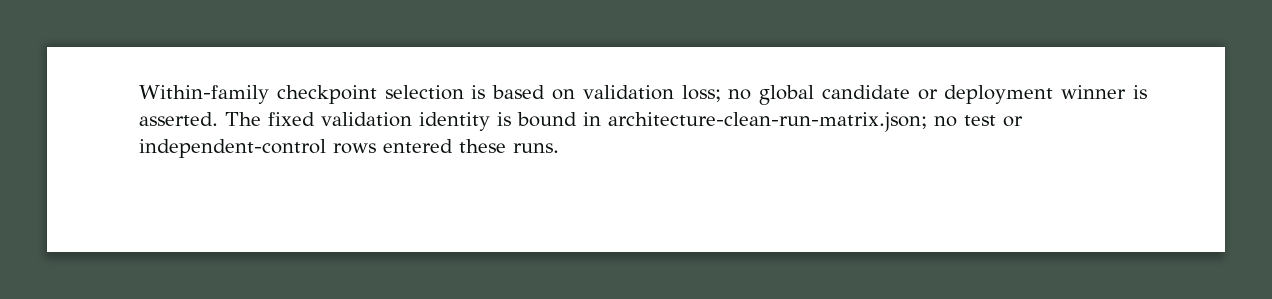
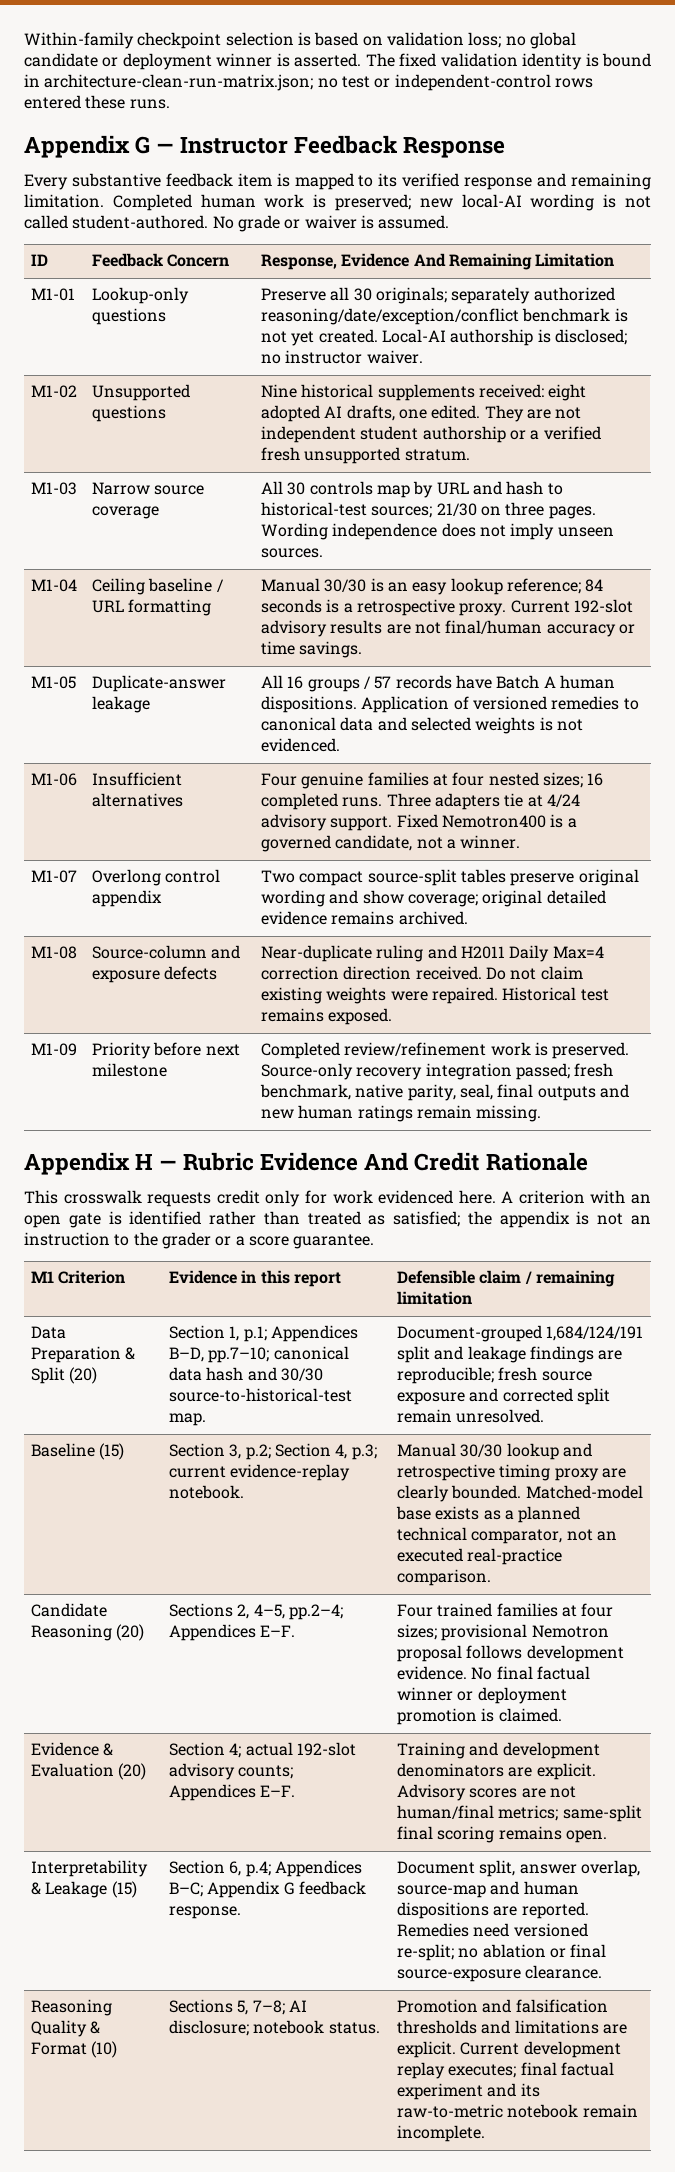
(559, 148) none -> [24,135,506,158] [24,173,652,190] [24,194,651,211] [24,215,450,232] [31,254,49,266] [92,253,230,267] [261,253,615,270] [31,288,76,301] [92,287,190,304] [92,308,167,325] [261,287,615,304] [261,308,628,325] [261,329,628,346] [261,350,423,364] [31,385,78,398] [92,384,191,401] [92,405,167,422] [261,384,587,401] [261,405,582,422] [261,426,601,443] [261,447,470,464] [31,482,78,495] [92,482,205,495] [92,506,160,519] [261,481,563,498] [261,502,596,519] [261,523,614,540] [261,548,324,558] [31,579,78,592] [92,578,224,595] [92,599,212,616] [261,578,604,595] [261,599,634,616] [261,620,636,637] [261,641,363,658] [31,676,77,689] [92,675,227,692] [92,696,151,713] [261,675,616,692] [261,696,639,713] [261,717,584,734] [261,738,341,752] [31,773,78,786] [92,772,183,786] [92,793,184,807] [261,772,604,789] [261,793,581,810] [261,814,577,831] [261,835,521,852] [31,870,78,883] [92,869,221,886] [92,890,163,907] [261,869,639,886] [261,890,606,907] [261,911,468,925] [31,946,78,959] [92,945,241,959] [92,966,218,983] [261,945,604,962] [261,966,583,980] [261,987,609,1004] [261,1008,393,1025] [31,1043,78,1056] [92,1042,240,1059] [92,1063,168,1077] [261,1042,630,1059] [261,1063,614,1080] [260,1084,630,1101] [261,1105,542,1122] [24,1152,588,1175] [24,1190,651,1207] [24,1211,651,1228] [24,1232,375,1249] [31,1270,126,1284] [169,1270,342,1287] [397,1270,616,1287] [397,1291,473,1305] [31,1326,67,1339] [31,1346,136,1363] [31,1367,98,1384] [169,1325,359,1342] [169,1346,349,1363] [169,1367,324,1381] [169,1388,353,1402] [169,1413,207,1426] [397,1325,644,1342] [397,1346,623,1363] [397,1367,592,1384] [397,1388,611,1405] [397,1409,545,1423] [31,1443,125,1460] [169,1443,377,1460] [169,1464,351,1481] [169,1485,245,1499] [397,1443,593,1460] [397,1464,627,1481] [397,1485,643,1502] [396,1506,581,1523] [397,1527,618,1544] [397,1548,563,1565] [397,1569,492,1586] [31,1603,108,1617] [31,1624,145,1641] [169,1603,344,1620] [169,1624,296,1641] [397,1603,614,1617] [397,1624,609,1641] [397,1645,624,1662] [397,1666,591,1680] [397,1687,567,1704] [397,1708,562,1725] [31,1742,114,1756] [31,1763,147,1780] [169,1742,357,1758] [169,1763,294,1780] [169,1784,296,1801] [397,1742,600,1759] [397,1763,596,1780] [397,1784,577,1801] [397,1805,642,1822] [397,1826,608,1843] [31,1860,149,1877] [31,1881,137,1898] [169,1860,363,1877] [169,1881,367,1898] [169,1906,242,1919] [397,1860,641,1877] [397,1881,579,1898] [397,1902,589,1919] [397,1923,588,1937] [397,1944,607,1961] [397,1965,603,1982] [31,1999,113,2016] [31,2020,101,2037] [31,2041,118,2058] [169,1999,308,2015] [169,2020,380,2036] [397,1999,608,2013] [397,2020,628,2034] [397,2041,621,2058] [397,2062,615,2079] [397,2083,540,2100] [397,2104,638,2118] [397,2125,486,2142] // Appendix G — Instructor Feedback Response // Every substantive feedback item is mapped to its verified response and remaining limitation. Completed human work is preserved; new local-AI wording is not called student-authored. No grade or waiver is assumed. // ID | Feedback Concern | Response, Evidence And Remaining Limitation // M1-01 | Lookup-only questions | Preserve all 30 originals; separately authorized reasoning/date/exception/conflict benchmark is not yet created. Local-AI authorship is disclosed; no instructor waiver. // M1-02 | Unsupported questions | Nine historical supplements received: eight adopted AI drafts, one edited. They are not independent student authorship or a verified fresh unsupported stratum. // M1-03 | Narrow source coverage | All 30 controls map by URL and hash to historical-test sources; 21/30 on three pages. Wording independence does not imply unseen sources. // M1-04 | Ceiling baseline / URL formatting | Manual 30/30 is an easy lookup reference; 84 seconds is a retrospective proxy. Current 192-slot advisory results are not final/human accuracy or time savings. // M1-05 | Duplicate-answer leakage | All 16 groups / 57 records have Batch A human dispositions. Application of versioned remedies to canonical data and selected weights is not evidenced. // M1-06 | Insufficient alternatives | Four genuine families at four nested sizes; 16 completed runs. Three adapters tie at 4/24 advisory support. Fixed Nemotron400 is a governed candidate, not a winner. // M1-07 | Overlong control appendix | Two compact source-split tables preserve original wording and show coverage; original detailed evidence remains archived. // M1-08 | Source-column and exposure defects | Near-duplicate ruling and H2011 Daily Max=4 correction direction received. Do not claim existing weights were repaired. Historical test remains exposed. // M1-09 | Priority before next milestone | Completed review/refinement work is preserved. Source-only recovery integration passed; fresh benchmark, native parity, seal, final outputs and new human ratings remain missing. // Appendix H — Rubric Evidence And Credit Rationale // This crosswalk requests credit only for work evidenced here. A criterion with an open gate is identified rather than treated as satisfied; the appendix is not an instruction to the grader or a score guarantee. // M1 Criterion | Evidence in this report | Defensible claim / remaining limitation // Data Preparation & Split (20) | Section 1, p.1; Appendices B–D, pp.7–10; canonical data hash and 30/30 source-to-historical-test map. | Document-grouped 1,684/124/191 split and leakage findings are reproducible; fresh source exposure and corrected split remain unresolved. // Baseline (15) | Section 3, p.2; Section 4, p.3; current evidence-replay notebook. | Manual 30/30 lookup and retrospective timing proxy are clearly bounded. Matched-model base exists as a planned technical comparator, not an executed real-practice comparison. // Candidate Reasoning (20) | Sections 2, 4–5, pp.2–4; Appendices E–F. | Four trained families at four sizes; provisional Nemotron proposal follows development evidence. No final factual winner or deployment promotion is claimed. // Evidence & Evaluation (20) | Section 4; actual 192-slot advisory counts; Appendices E–F. | Training and development denominators are explicit. Advisory scores are not human/final metrics; same-split final scoring remains open. // Interpretability & Leakage (15) | Section 6, p.4; Appendices B–C; Appendix G feedback response. | Document split, answer overlap, source-map and human dispositions are reported. Remedies need versioned re-split; no ablation or final source-exposure clearance. // Reasoning Quality & Format (10) | Sections 5, 7–8; AI disclosure; notebook status. | Promotion and falsification thresholds and limitations are explicit. Current development replay executes; final factual experiment and its raw-to-metric notebook remain incomplete.

